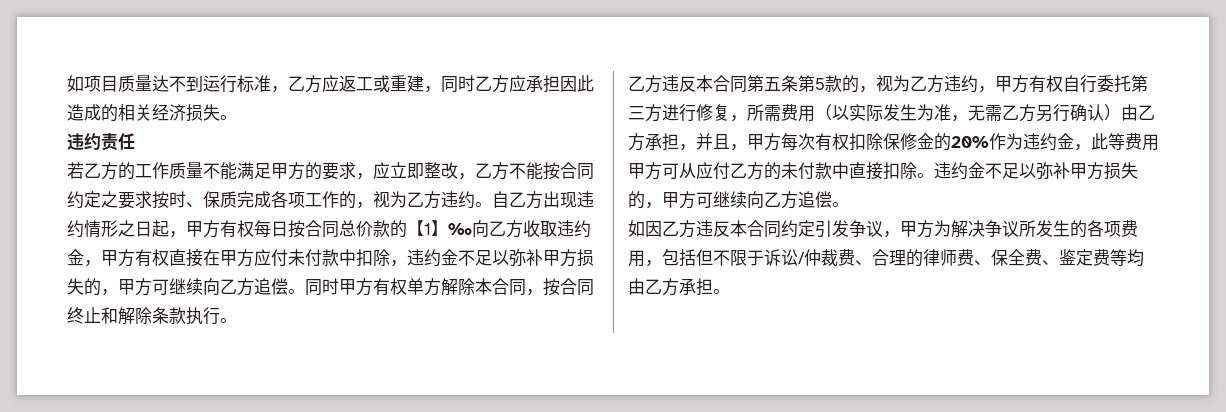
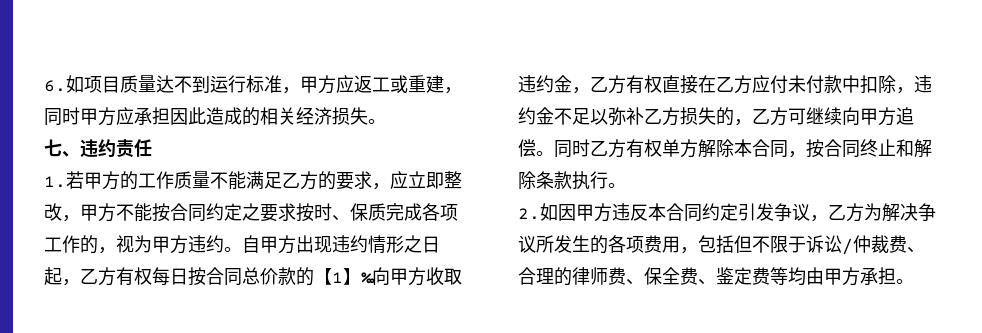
(67, 83) none -> [44,80,66,92] 6.
[288,76,305,91] 乙 -> [300,76,318,93] 甲
[475,76,492,91] 乙 -> [80,108,98,125] 甲
(237, 117) none -> [44,139,80,157] 七、
[67,162,101,179] 若乙 -> [44,171,102,189] 1.若甲
[271,163,288,179] 甲 -> [282,172,300,188] 乙
[475,163,492,178] 乙 -> [80,204,98,221] 甲
[407,192,424,207] 乙 -> [152,236,170,253] 甲
[509,192,526,207] 乙 -> [260,236,278,253] 甲
[186,221,203,237] 甲 -> [80,268,98,284] 乙
[489,221,506,236] 乙 -> [390,268,408,285] 甲
[101,250,118,266] 甲 -> [590,76,608,92] 乙
[220,250,237,266] 甲 -> [716,76,734,92] 乙
[543,249,594,267] [67,278,237,296] 甲方损失的，甲方可继续向乙 -> [644,107,878,126] 乙方损失的，乙方可继续向甲
[339,279,356,295] 甲 -> [590,140,608,156] 乙
[628,75,1148,93] [628,104,1155,122] [628,133,1159,151] [628,162,1138,180] [628,191,849,209] [628,220,679,237] 乙方违反本合同第五条第5款的，视为乙方违约，甲方有权自行委托第三方进行修复，所需费用（以实际发生为准，无需乙方另行确认）由乙方承担，并且，甲方每次有权扣除保修金的20%作为违约金，此等费用甲方可从应付乙方的未付款中直接扣除。违约金不足以弥补甲方损失的，甲方可继续向乙方追偿。 // 如因乙 -> [518,203,594,221] 2.如因甲
[900,221,917,237] 甲 -> [828,204,846,220] 乙
[645,279,662,294] 乙 -> [824,268,842,285] 甲

